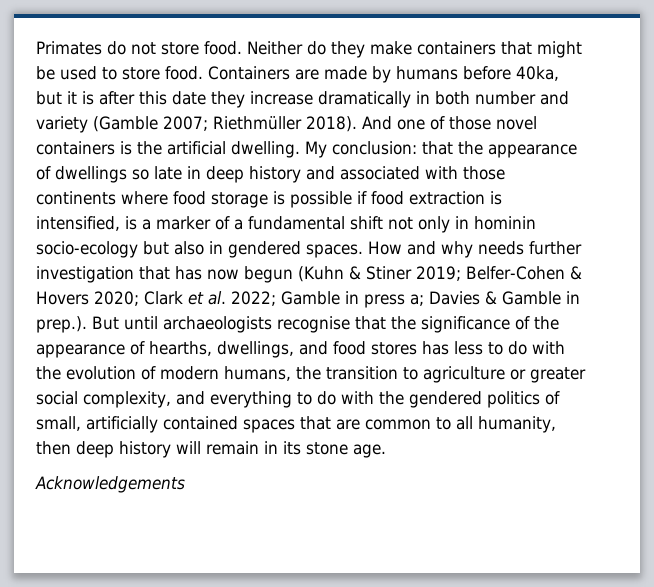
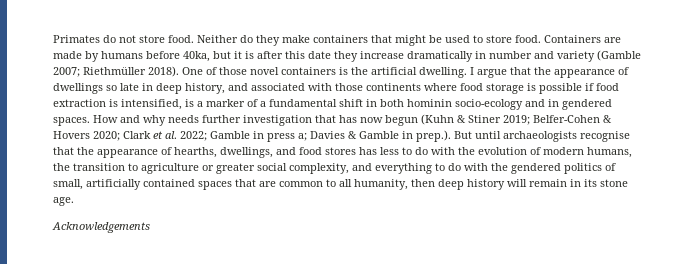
[435,91,470,105] both -> (486, 55) none
[362,116,425,130] And one -> [182,67,203,75] One
[305,141,417,158] My conclusion: -> [470,67,507,78] I argue
[249,166,301,183] history -> [185,83,225,94] history,
[388,216,536,233] [36,241,204,258] not only in hominin socio-ecology but also -> [366,99,545,110] in both hominin socio-ecology and
[421,316,559,333] significance of the -> (94, 151) none

